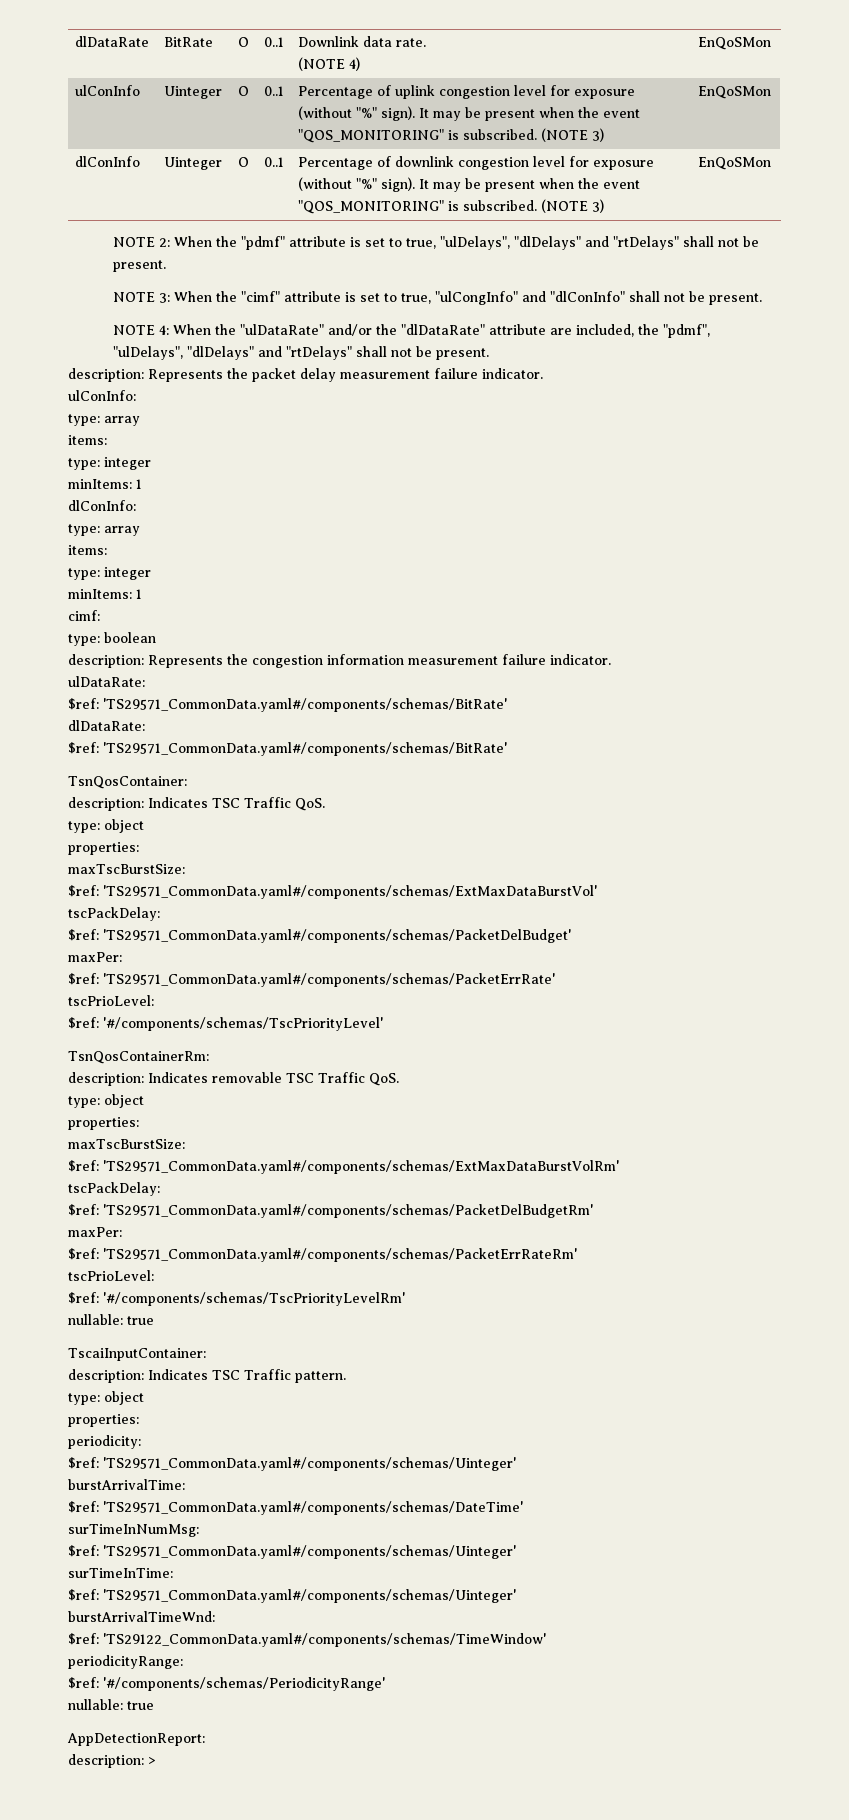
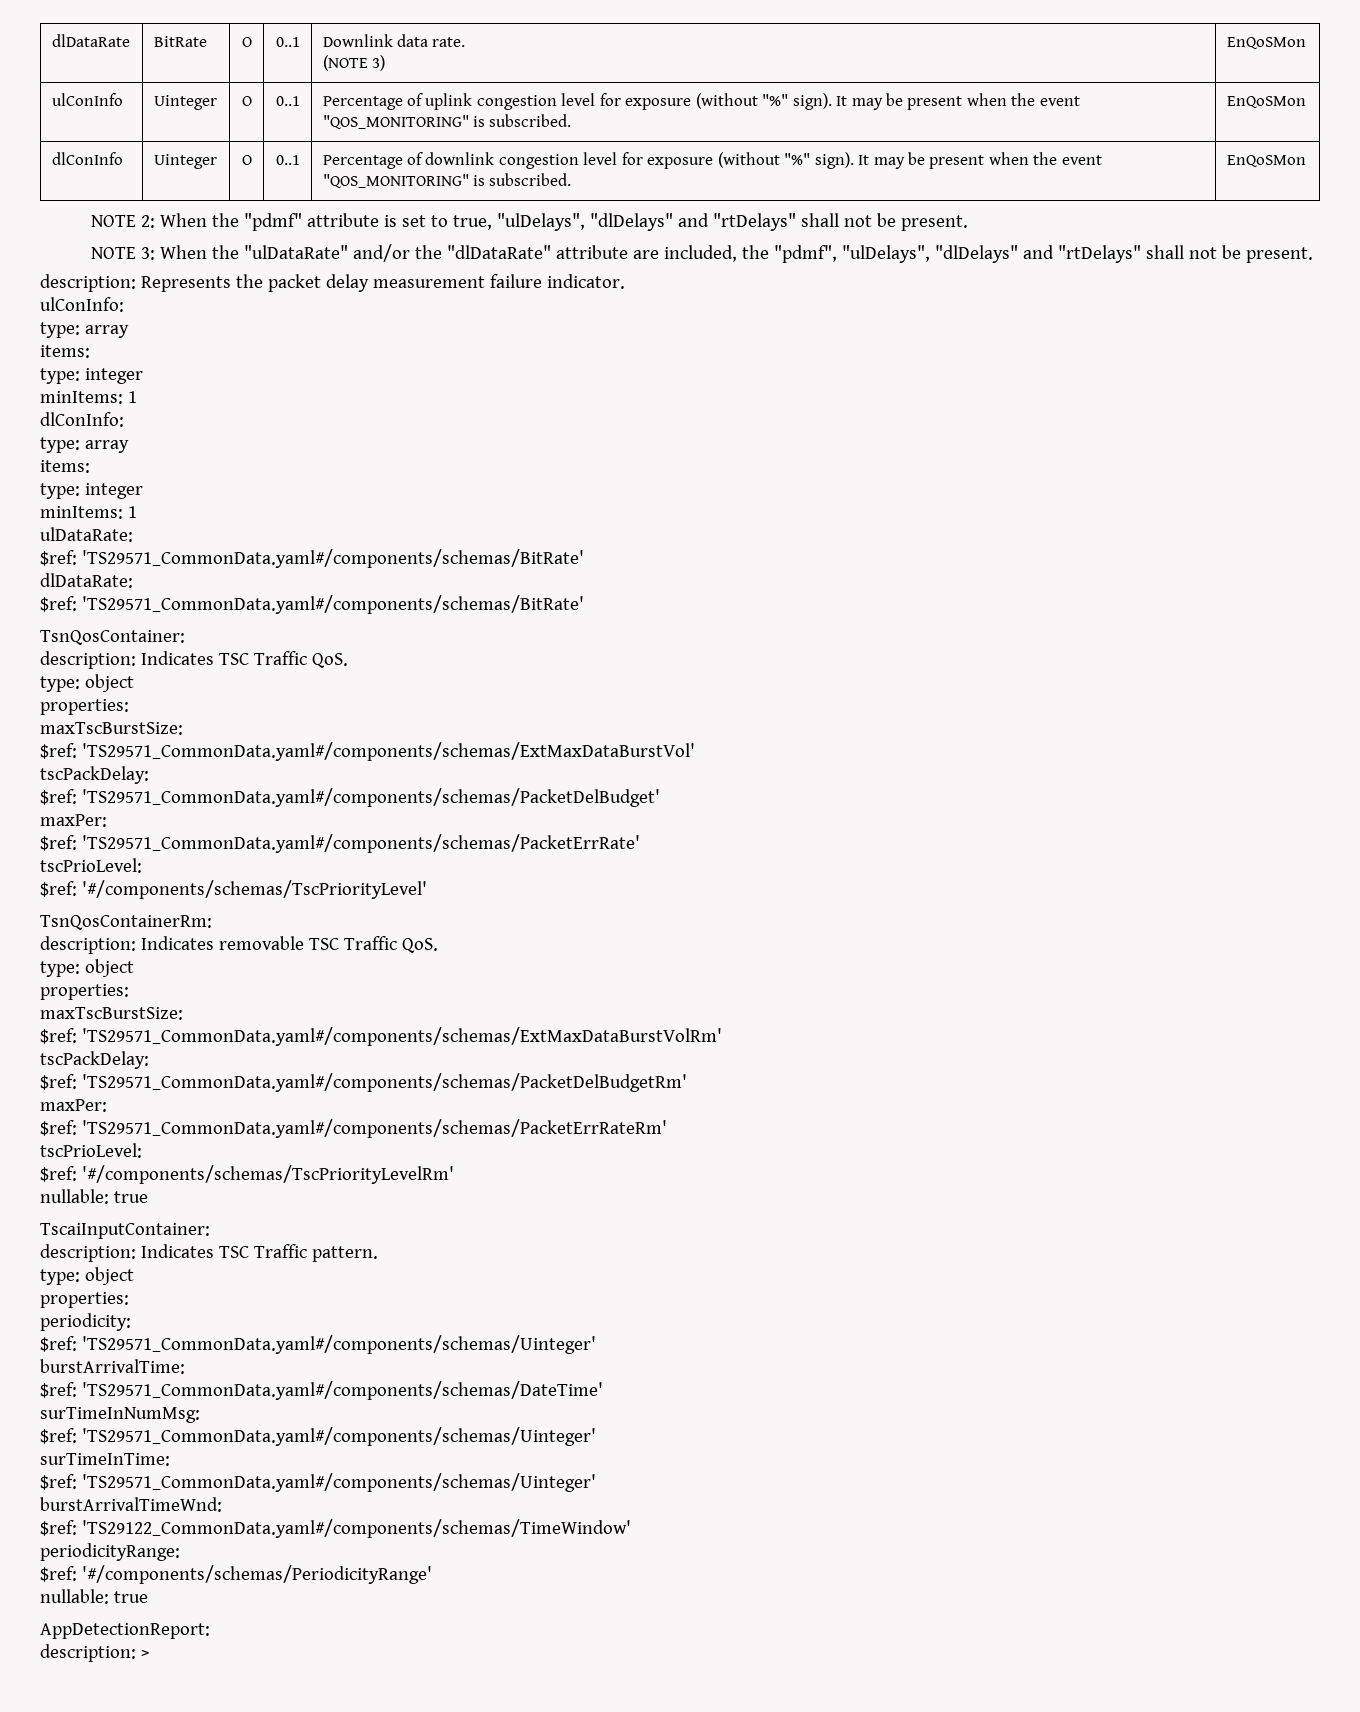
[349,57,361,71] 4) -> [371,55,385,71] 3)
[541,128,605,142] (NOTE 3) -> (572, 120) none
[541,199,605,213] (NOTE 3) -> (572, 179) none
[240,291,762,305] [112,324,236,335] "cimf" attribute is set to true, "ulCongInfo" and "dlConInfo" shall not be present. // NOTE 4: When the -> (240, 252) none
[68,610,100,621] [68,632,156,646] [68,654,611,668] // cimf: // type: boolean // description: Represents the congestion information measurement failure indicator. -> (137, 512) none

